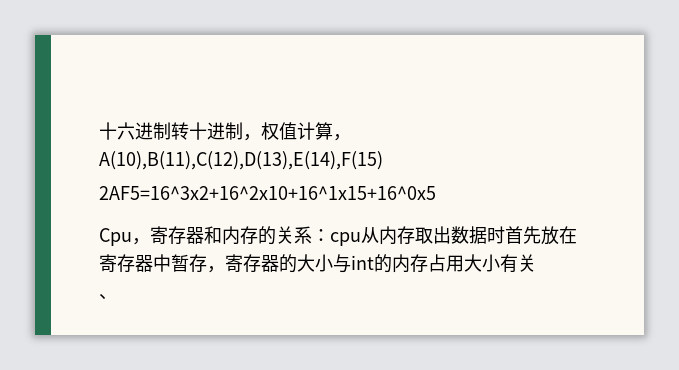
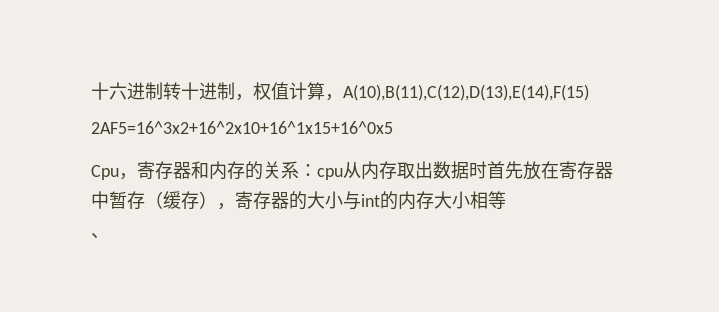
(207, 263) none -> [145,191,217,209] （缓存）
[428,254,536,273] 占用大小有关 -> [434,191,506,209] 大小相等

